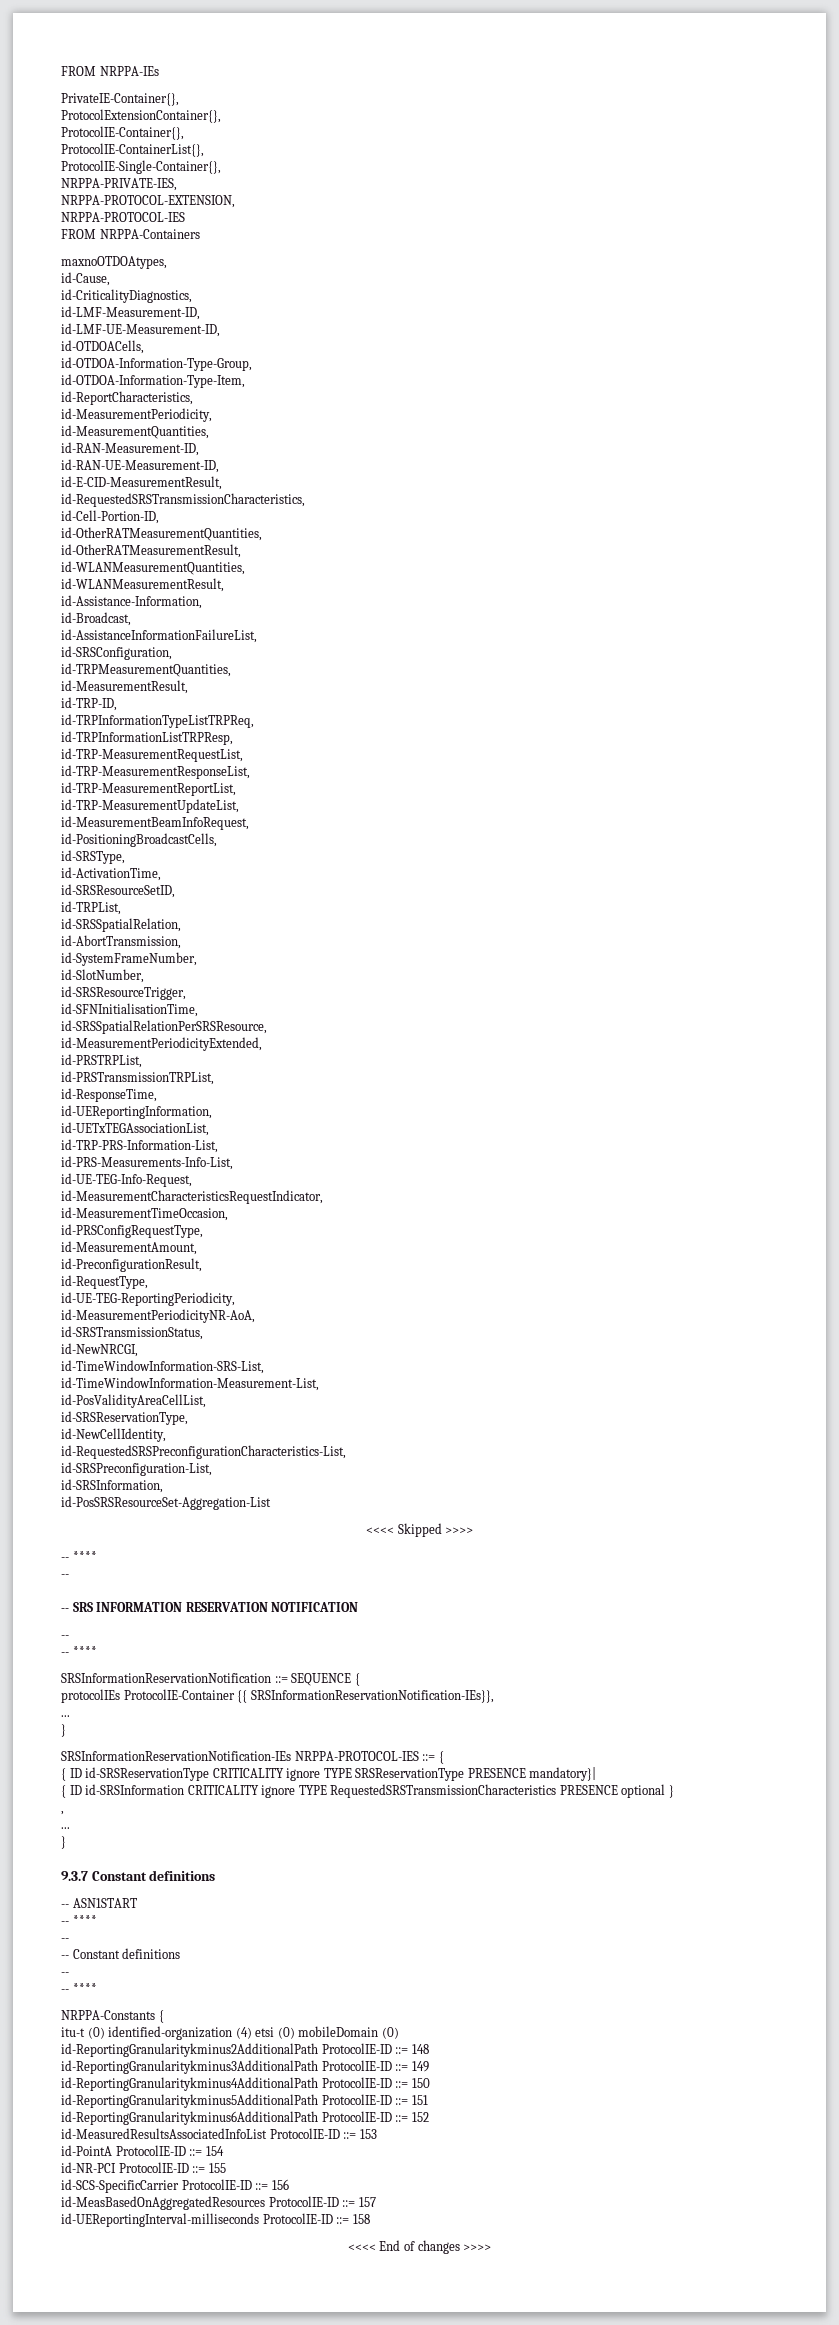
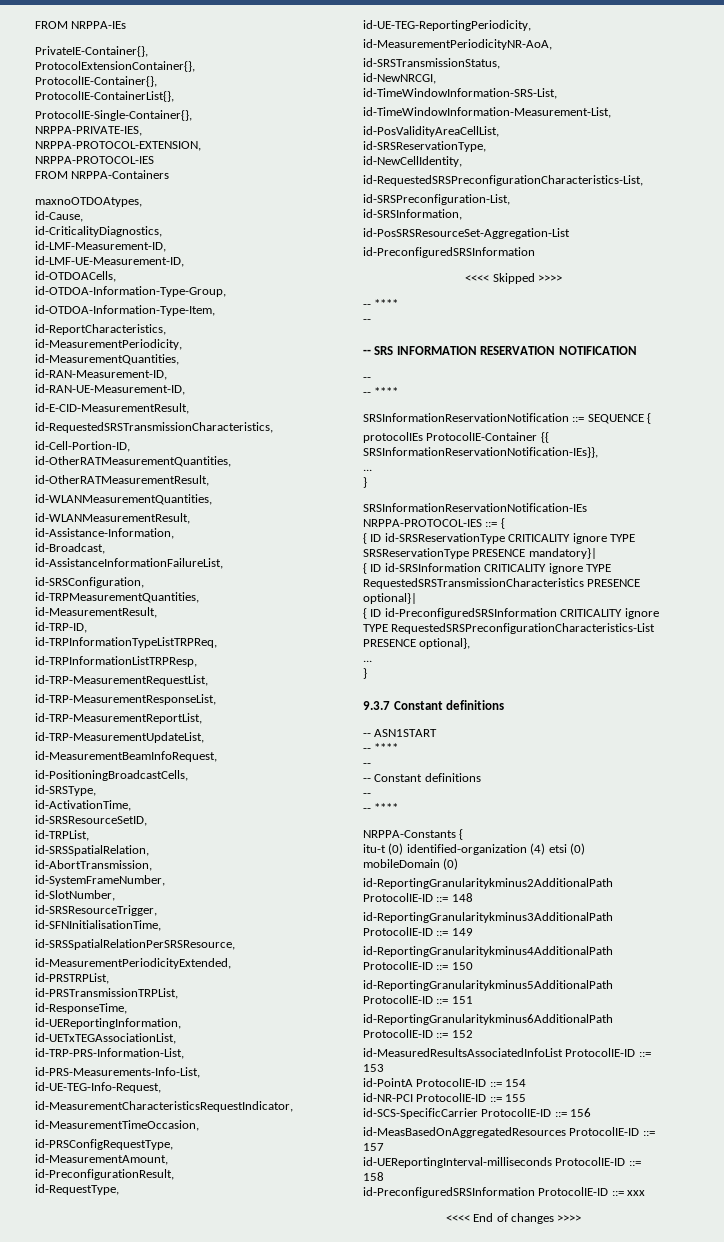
(271, 1503) none -> [363,247,535,258] // id-PreconfiguredSRSInformation
[621,1784,674,1798] [61,1811,64,1815] optional } // , -> [363,593,417,604] [363,608,659,619] [363,623,656,634] [363,638,471,649] optional}| // { ID id-PreconfiguredSRSInformation CRITICALITY ignore TYPE RequestedSRSPreconfigurationCharacteristics-List PRESENCE optional},
(370, 2219) none -> [363,1187,646,1198] // id-PreconfiguredSRSInformation ProtocolIE-ID ::= xxx

